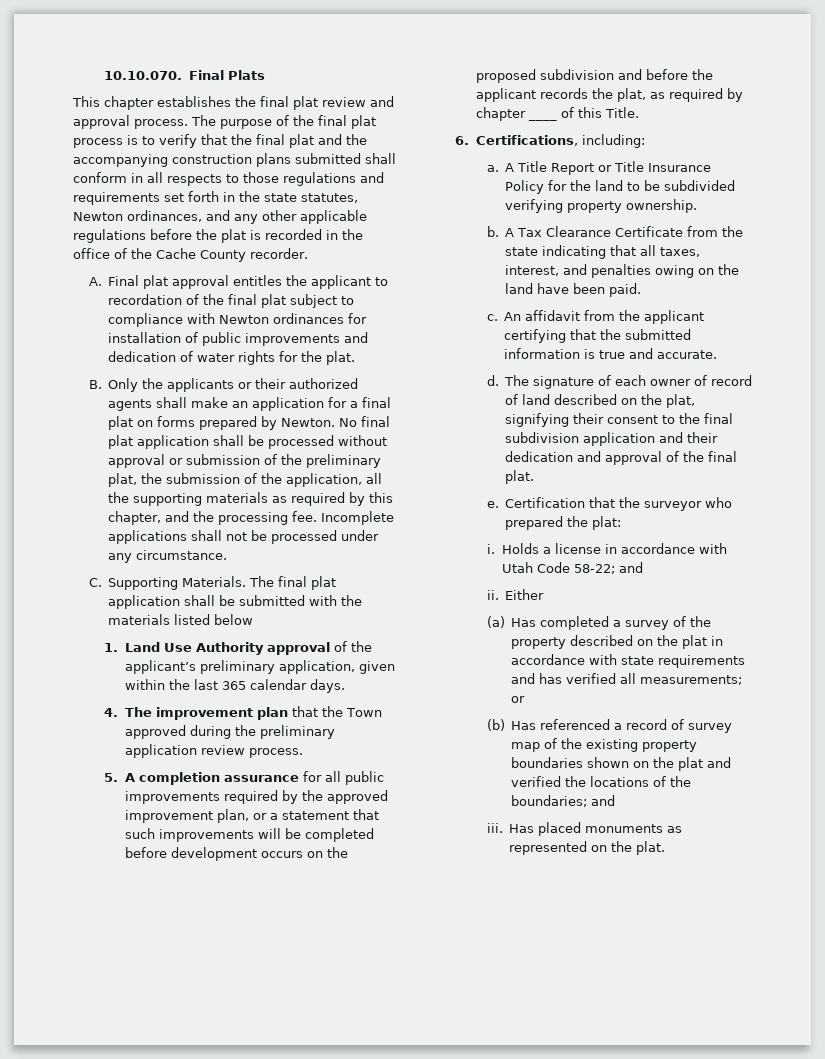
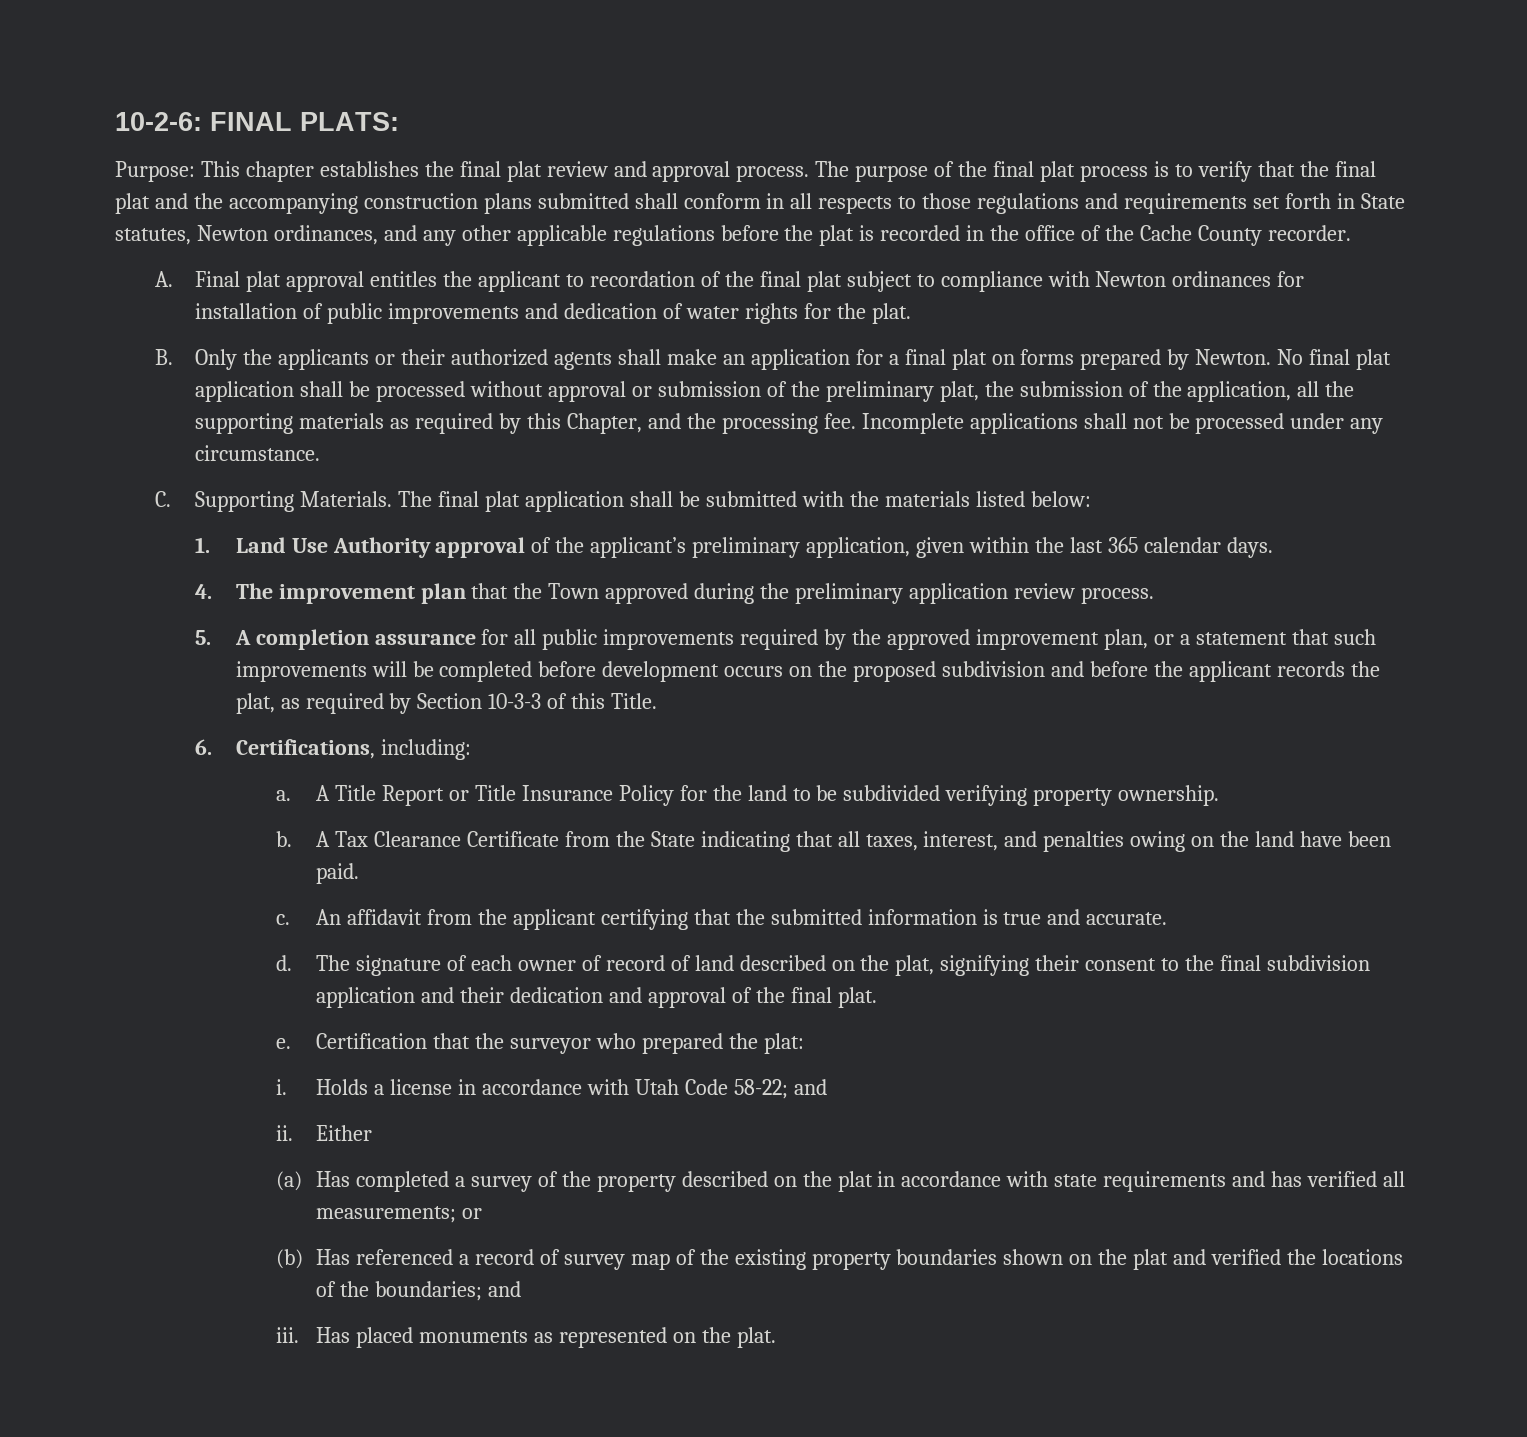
[104,70,265,80] 10.10.070. Final Plats // -> [115,112,399,131] [115,161,195,182] 10-2-6: FINAL PLATS: // Purpose:
[239,191,297,202] the state -> [1360,193,1405,209] State
[107,511,161,525] chapter, -> [567,413,643,434] Chapter,
[213,614,253,625] below -> [1030,491,1091,507] below:
[475,107,557,121] chapter ____ -> [417,693,542,709] Section 10-3-3
[504,247,538,256] state -> [650,831,695,847] State

